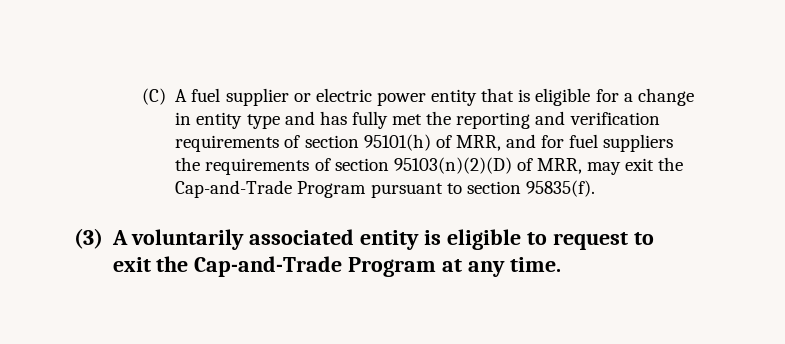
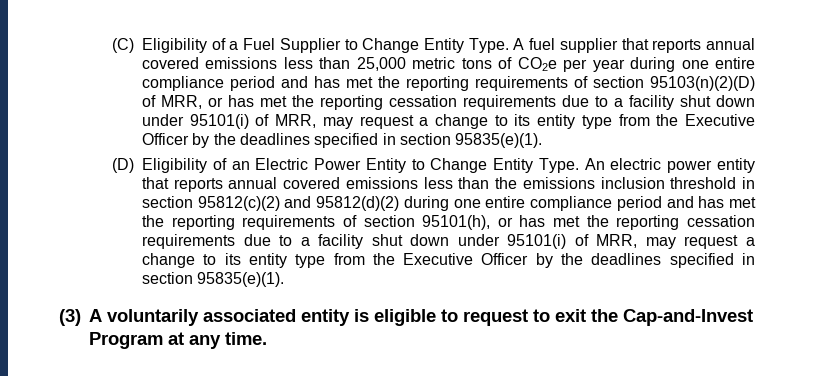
[175,88,694,106] [175,111,660,129] [175,134,674,152] [175,157,201,171] A fuel supplier or electric power entity that is eligible for a change in entity type and has fully met the reporting and verification requirements of section 95101(h) of MRR, and for fuel suppliers the -> [141,38,756,53] [141,57,755,72] [141,76,469,91] Eligibility of a Fuel Supplier to Change Entity Type. A fuel supplier that reports annual covered emissions less than 25,000 metric tons of CO2e per year during one entire compliance period and has met the reporting
[587,157,684,175] [175,180,595,198] may exit the Cap-and-Trade Program pursuant to section 95835(f). -> [207,95,756,110] [141,114,755,129] [141,133,543,148] [111,158,755,173] [141,177,756,192] [141,196,757,211] [141,215,755,230] [141,234,756,249] [141,253,755,268] [141,272,285,287] or has met the reporting cessation requirements due to a facility shut down under 95101(i) of MRR, may request a change to its entity type from the Executive Officer by the deadlines specified in section 95835(e)(1). // (D) Eligibility of an Electric Power Entity to Change Entity Type. An electric power entity that reports annual covered emissions less than the emissions inclusion threshold in section 95812(c)(2) and 95812(d)(2) during one entire compliance period and has met the reporting requirements of section 95101(h), or has met the reporting cessation requirements due to a facility shut down under 95101(i) of MRR, may request a change to its entity type from the Executive Officer by the deadlines specified in section 95835(e)(1).
[194,256,343,277] Cap-and-Trade -> [623,309,753,326] Cap-and-Invest

